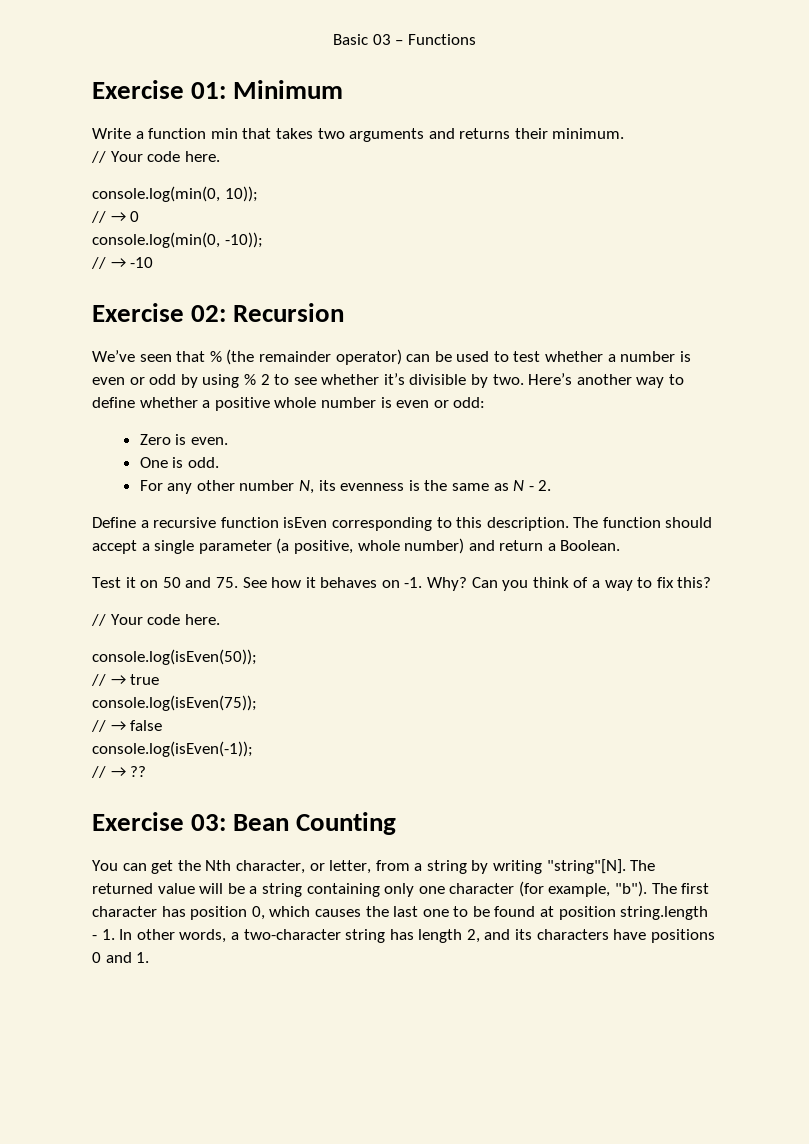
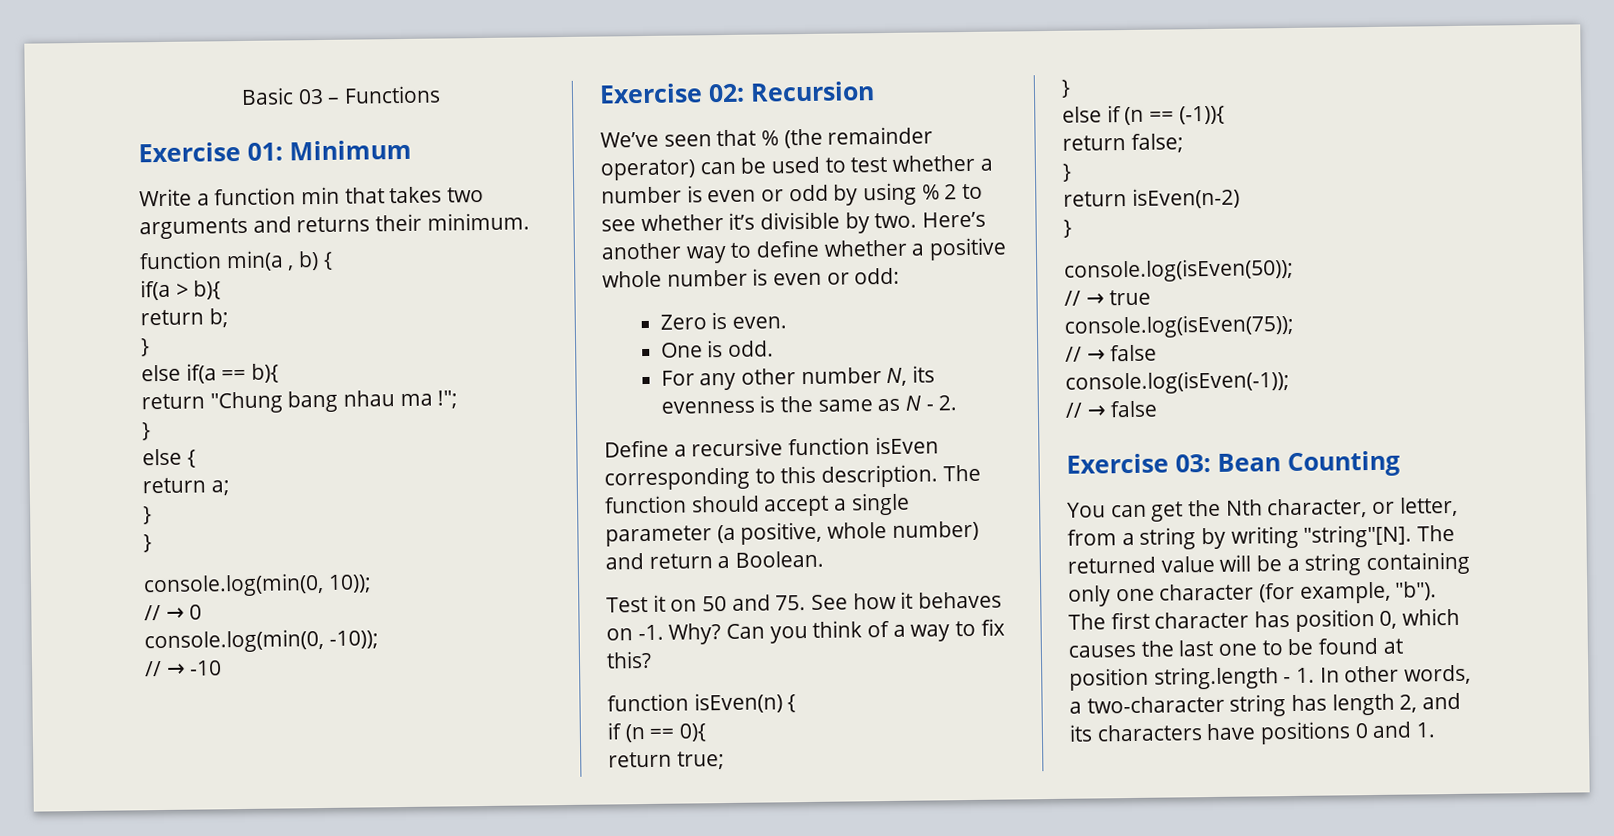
[91,151,220,163] // Your code here. -> [139,250,333,272] [140,279,222,301] [140,308,229,328] [140,338,150,357] [141,363,280,384] [141,390,459,414] [142,422,151,441] [142,448,196,468] [142,477,230,496] [143,506,152,525] [143,534,152,553] function min(a , b) { // if(a > b){ // return b; // } // else if(a == b){ // return "Chung bang nhau ma !"; // } // else { // return a; // } // }
[91,614,220,626] // Your code here. -> [607,692,797,714] [607,722,707,743] [608,751,725,770] [1061,79,1071,98] [1062,105,1225,126] [1062,133,1184,153] [1062,163,1072,182] [1063,187,1240,209] [1063,219,1072,238] function isEven(n) { // if (n == 0){ // return true; // } // else if (n == (-1)){ // return false; // } // return isEven(n-2) // }
[130,766,147,777] ?? -> [1110,400,1159,418] false

